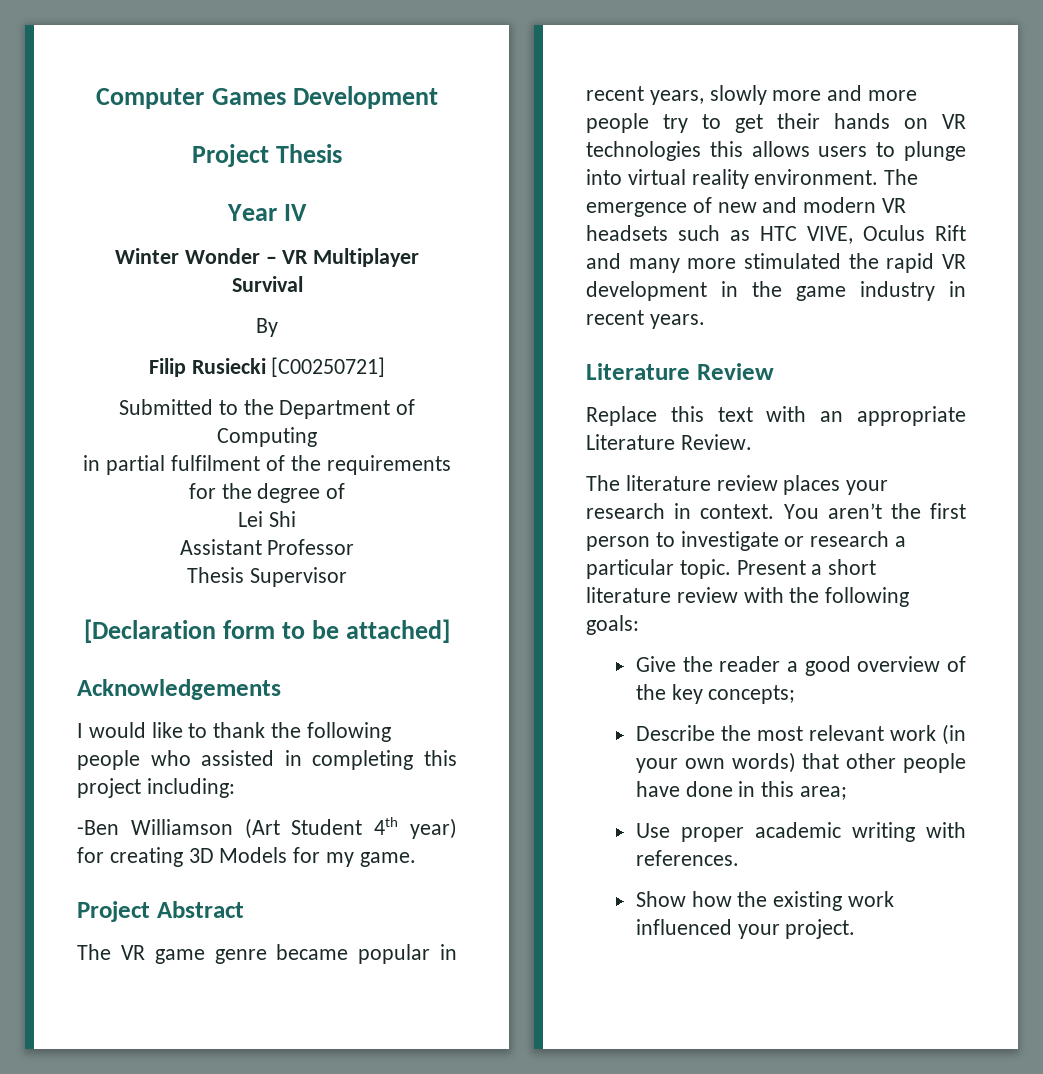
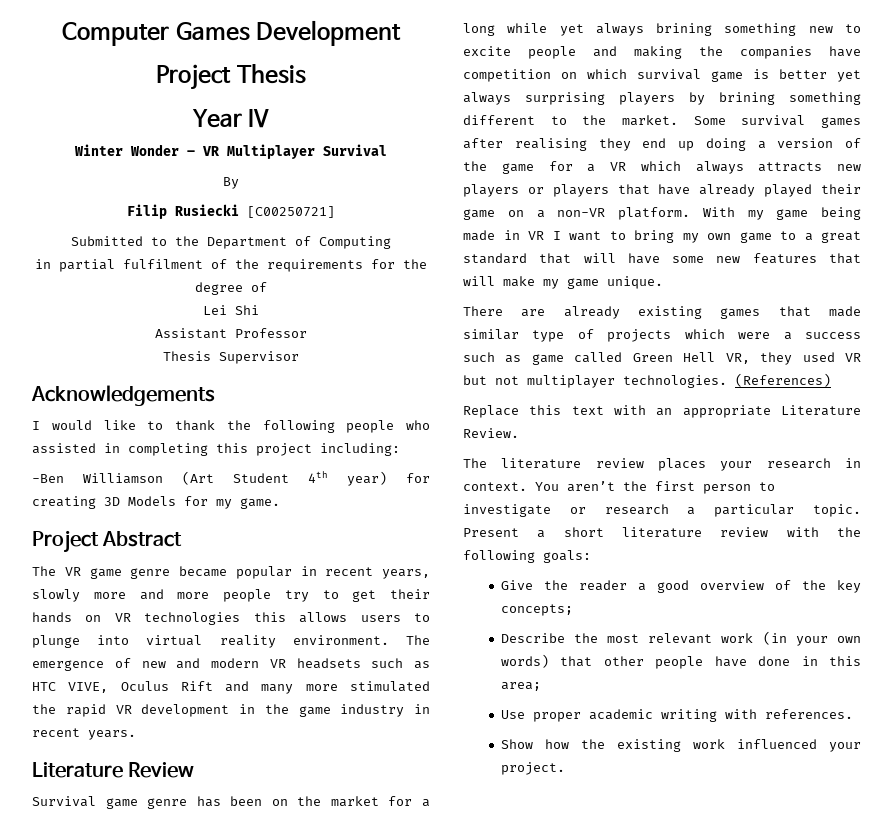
[83,619,451,643] // [Declaration form to be attached] -> (299, 357) none
(774, 371) none -> [32,796,430,809] [463,23,861,36] [463,46,861,59] [463,69,861,82] [463,92,861,105] [463,115,861,128] [463,138,861,151] [463,161,861,174] [463,184,861,197] [463,207,861,220] [463,230,861,243] [463,253,861,264] [463,276,663,289] [463,306,861,319] [463,329,861,342] [463,352,861,365] [463,373,831,388] // Survival game genre has been on the market for a long while yet always brining something new to excite people and making the companies have competition on which survival game is better yet always surprising players by brining something different to the market. Some survival games after realising they end up doing a version of the game for a VR which always attracts new players or players that have already played their game on a non-VR platform. With my game being made in VR I want to bring my own game to a great standard that will have some new features that will make my game unique. // There are already existing games that made similar type of projects which were a success such as game called Green Hell VR, they used VR but not multiplayer technologies. (References)

